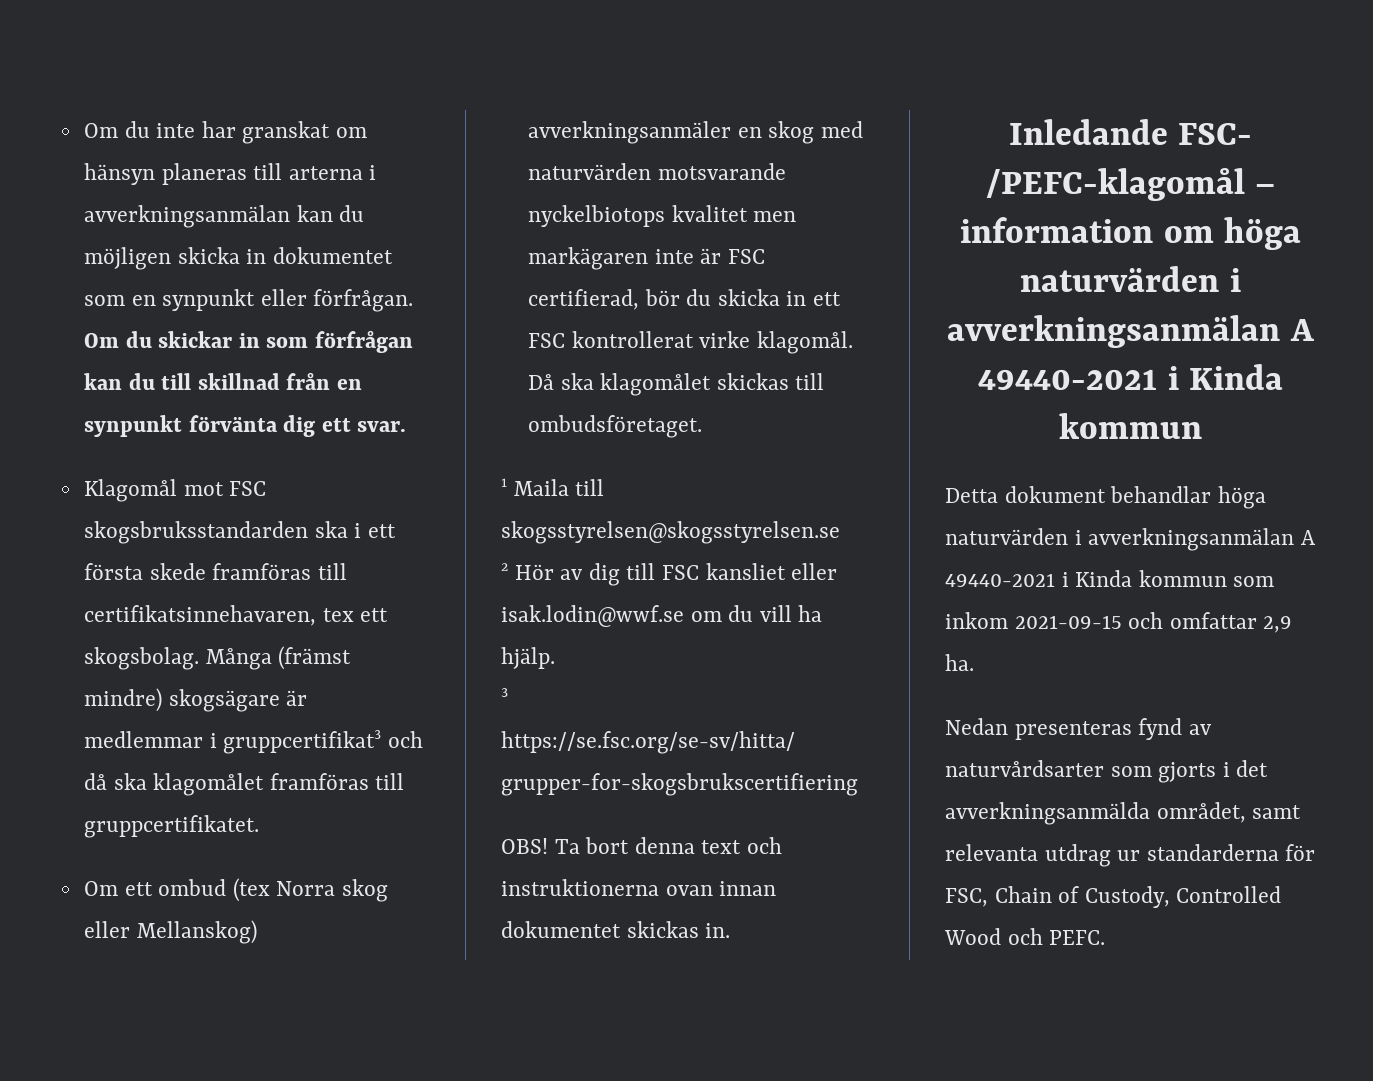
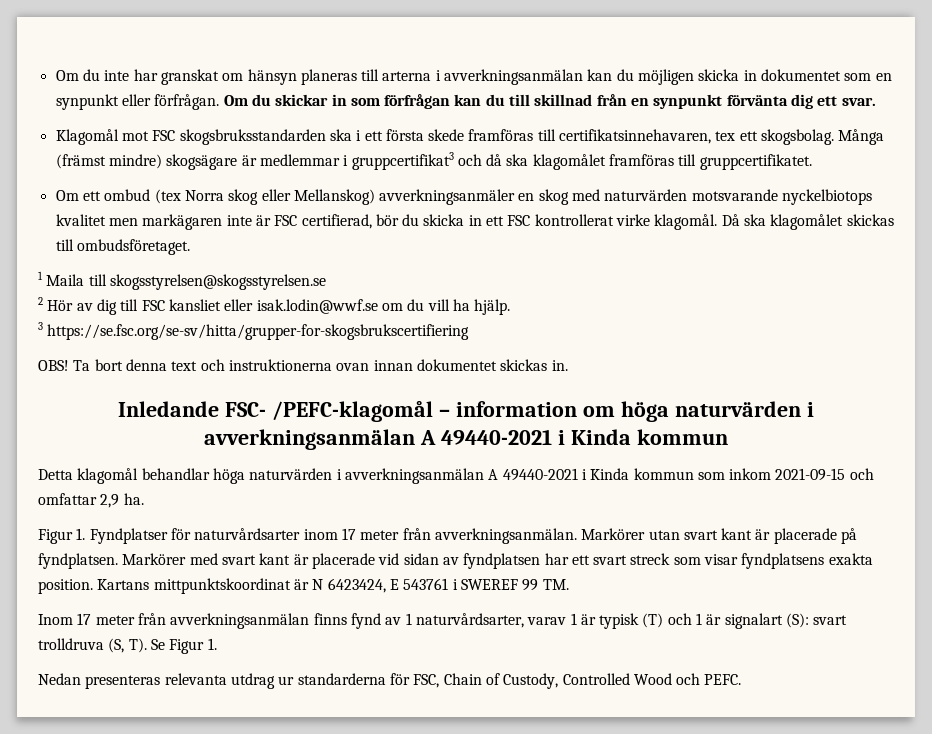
[1004,486,1106,503] dokument -> [77,468,139,484] klagomål
[945,718,1212,740] [945,760,1269,783] [945,802,1302,825] Nedan presenteras fynd av naturvårdsarter som gjorts i det avverkningsanmälda området, samt -> [38,528,858,544] [38,553,873,569] [38,578,569,594] [38,613,848,629] [38,638,217,654] [38,673,161,689] Figur 1. Fyndplatser för naturvårdsarter inom 17 meter från avverkningsanmälan. Markörer utan svart kant är placerade på fyndplatsen. Markörer med svart kant är placerade vid sidan av fyndplatsen har ett svart streck som visar fyndplatsens exakta position. Kartans mittpunktskoordinat är N 6423424, E 543761 i SWEREF 99 TM. // Inom 17 meter från avverkningsanmälan finns fynd av 1 naturvårdsarter, varav 1 är typisk (T) och 1 är signalart (S): svart trolldruva (S, T). Se Figur 1. // Nedan presenteras

